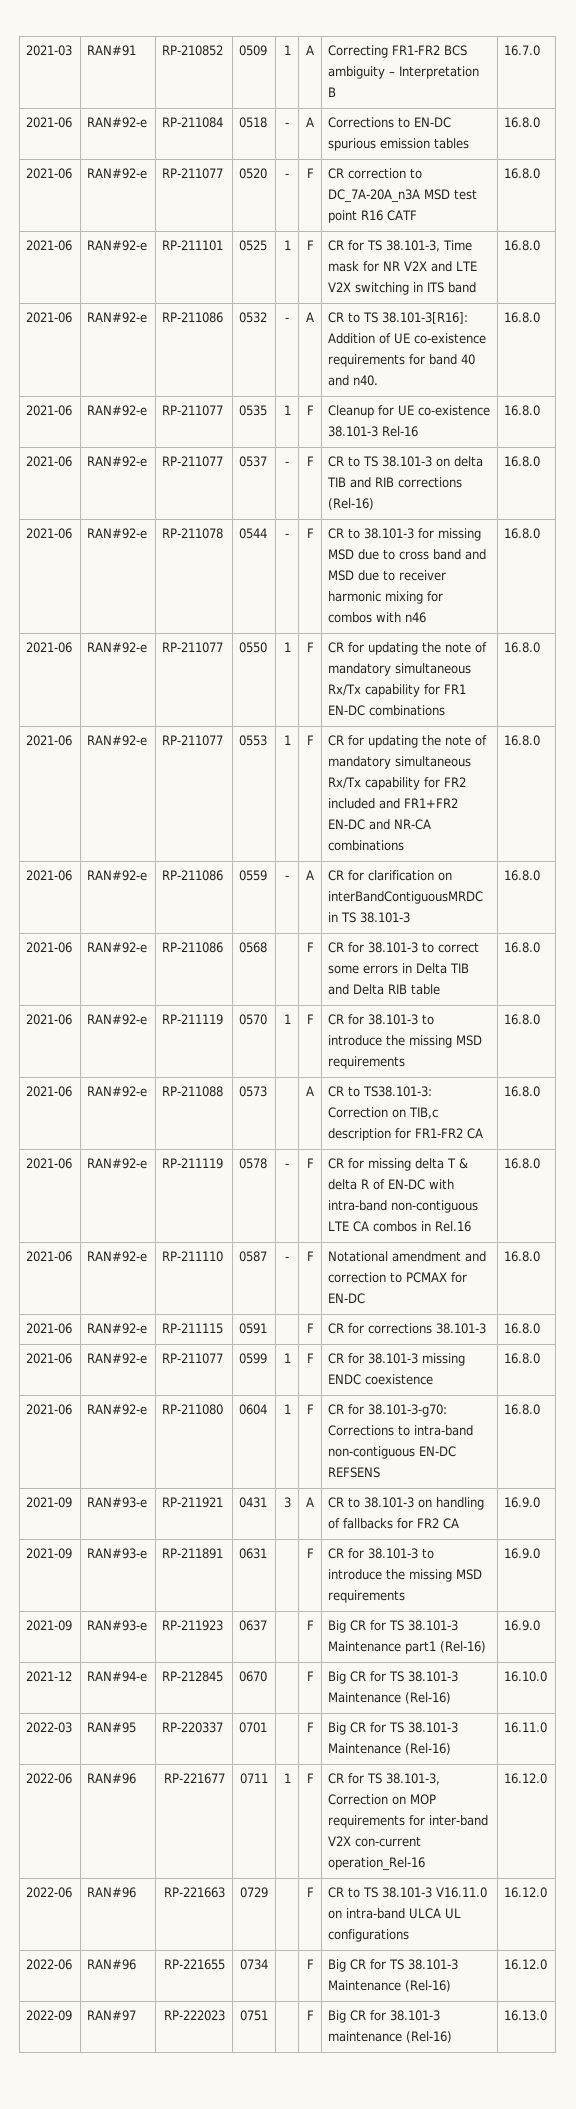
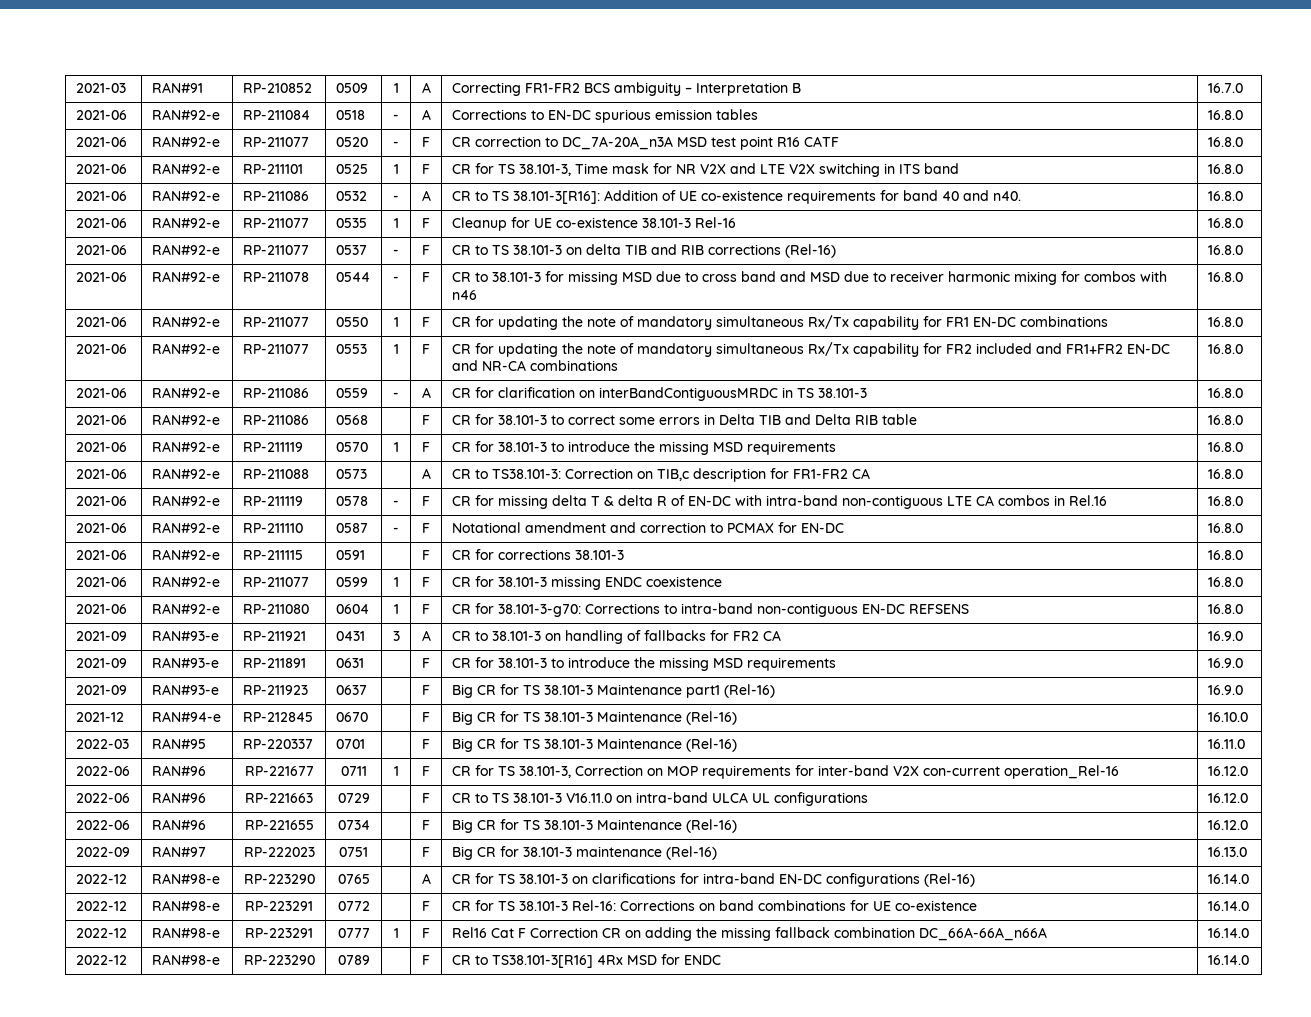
(548, 2015) none -> [75,874,127,884] [151,873,220,884] [243,874,315,884] [337,874,370,884] [421,873,431,884] [451,873,975,887] [1207,874,1249,884] [75,901,127,911] [151,900,220,911] [245,901,313,911] [337,901,370,911] [422,901,430,911] [451,900,977,911] [1207,901,1249,911] [75,928,127,938] [151,927,220,938] [245,928,313,938] [337,928,370,938] [393,928,399,938] [422,928,430,938] [451,927,1047,941] [1207,928,1249,938] [75,955,127,965] [151,954,220,965] [243,955,315,965] [337,955,370,965] [422,955,430,965] [451,954,721,968] [1207,955,1249,965] // 2022-12 | RAN#98-e | RP-223290 | 0765 | | A | CR for TS 38.101-3 on clarifications for intra-band EN-DC configurations (Rel-16) | 16.14.0 // 2022-12 | RAN#98-e | RP-223291 | 0772 | | F | CR for TS 38.101-3 Rel-16: Corrections on band combinations for UE co-existence | 16.14.0 // 2022-12 | RAN#98-e | RP-223291 | 0777 | 1 | F | Rel16 Cat F Correction CR on adding the missing fallback combination DC_66A-66A_n66A | 16.14.0 // 2022-12 | RAN#98-e | RP-223290 | 0789 | | F | CR to TS38.101-3[R16] 4Rx MSD for ENDC | 16.14.0

